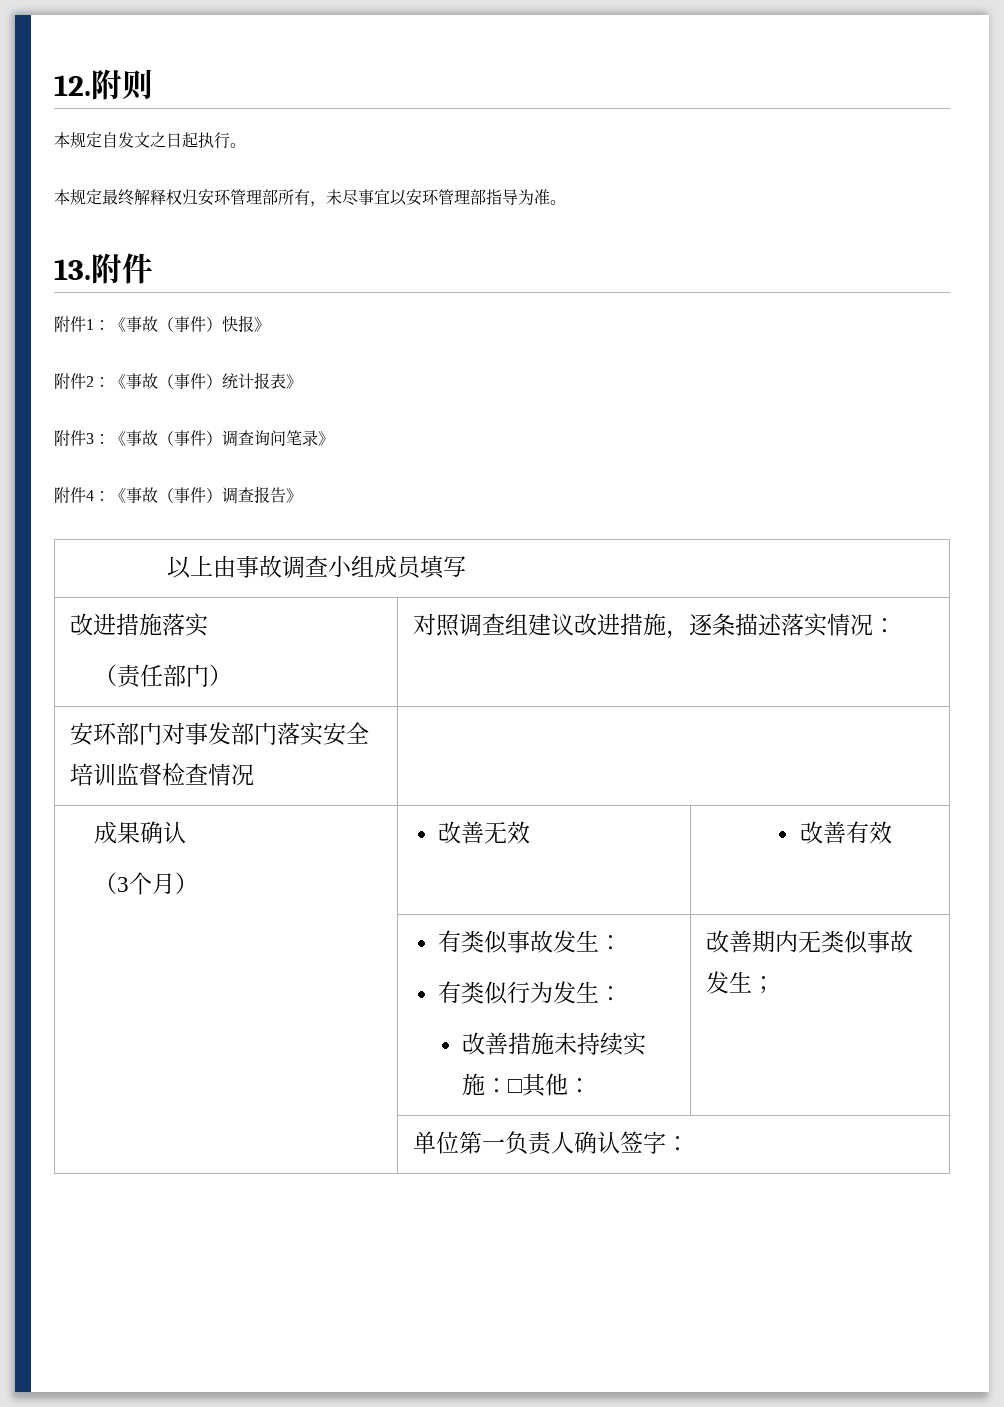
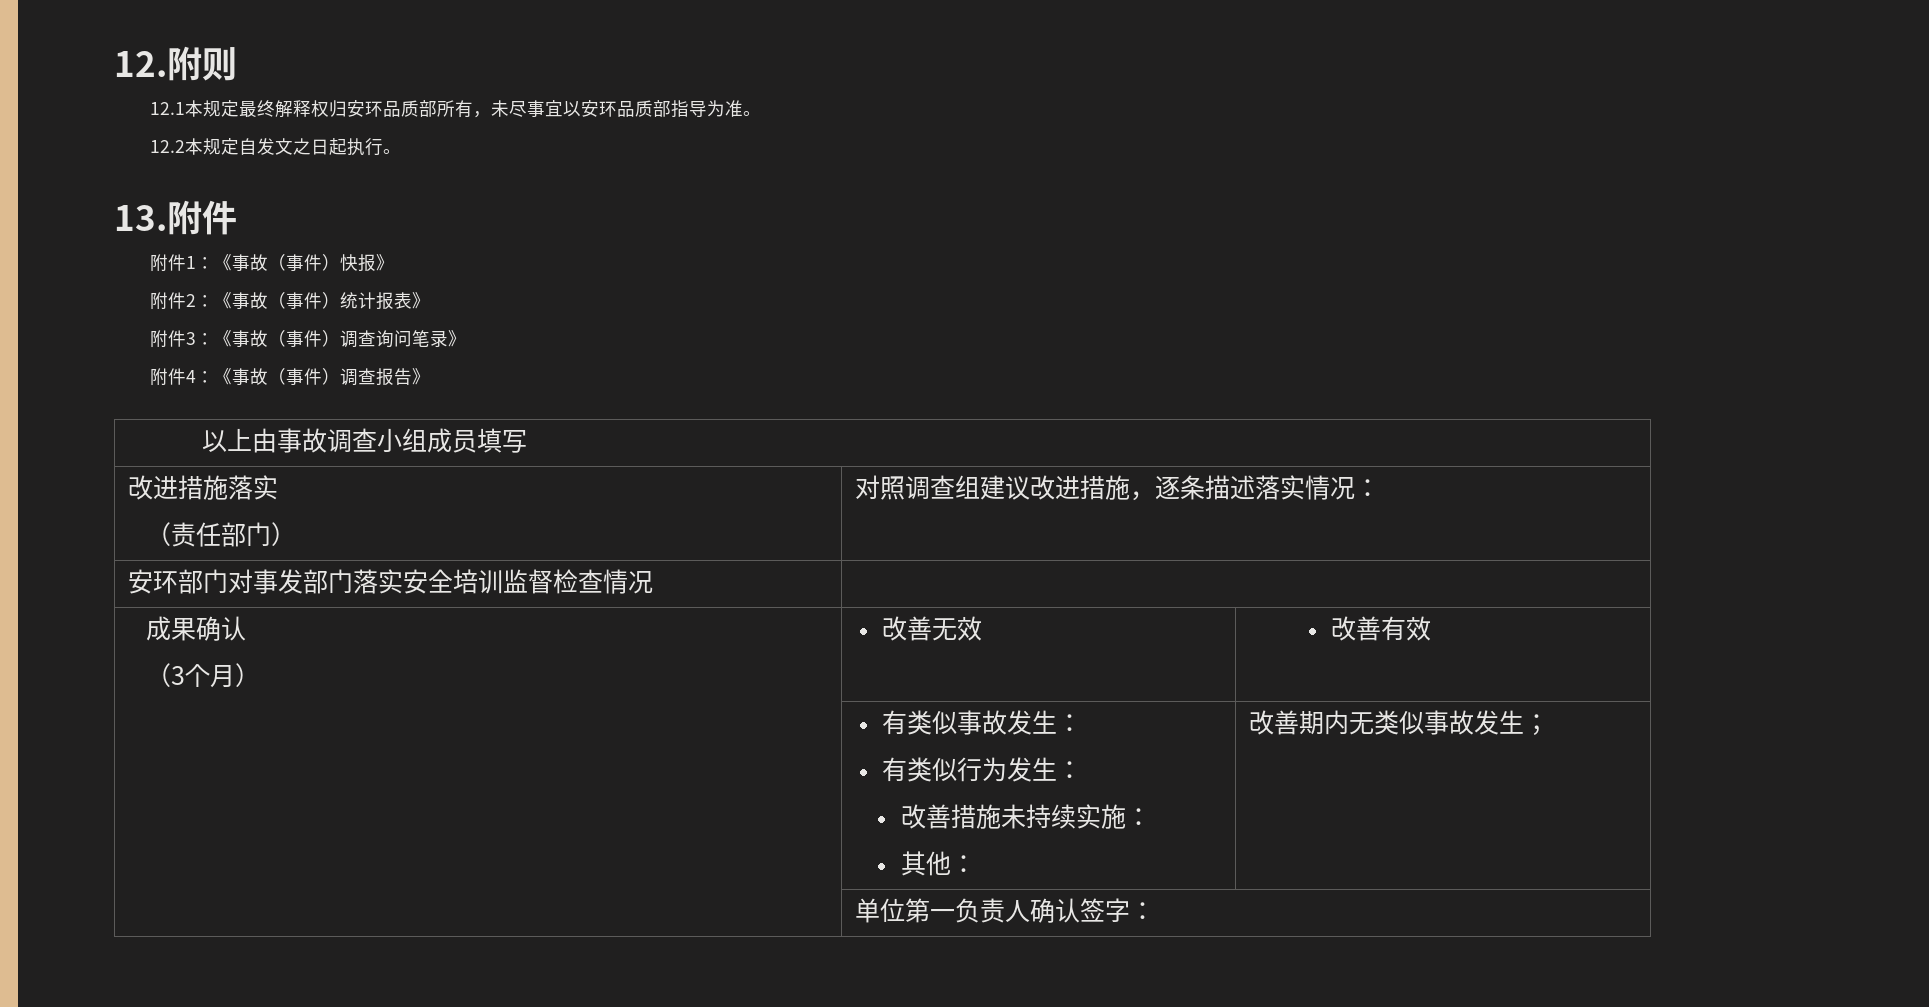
(153, 84) none -> [149,100,761,118] [149,140,185,153] 12.1本规定最终解释权归安环品质部所有，未尽事宜以安环品质部指导为准。 // 12.2
[54,189,566,207] // 本规定最终解释权归安环管理部所有，未尽事宜以安环管理部指导为准。 -> (401, 151) none
[508,1079,523,1093] □ -> (1151, 817) //

